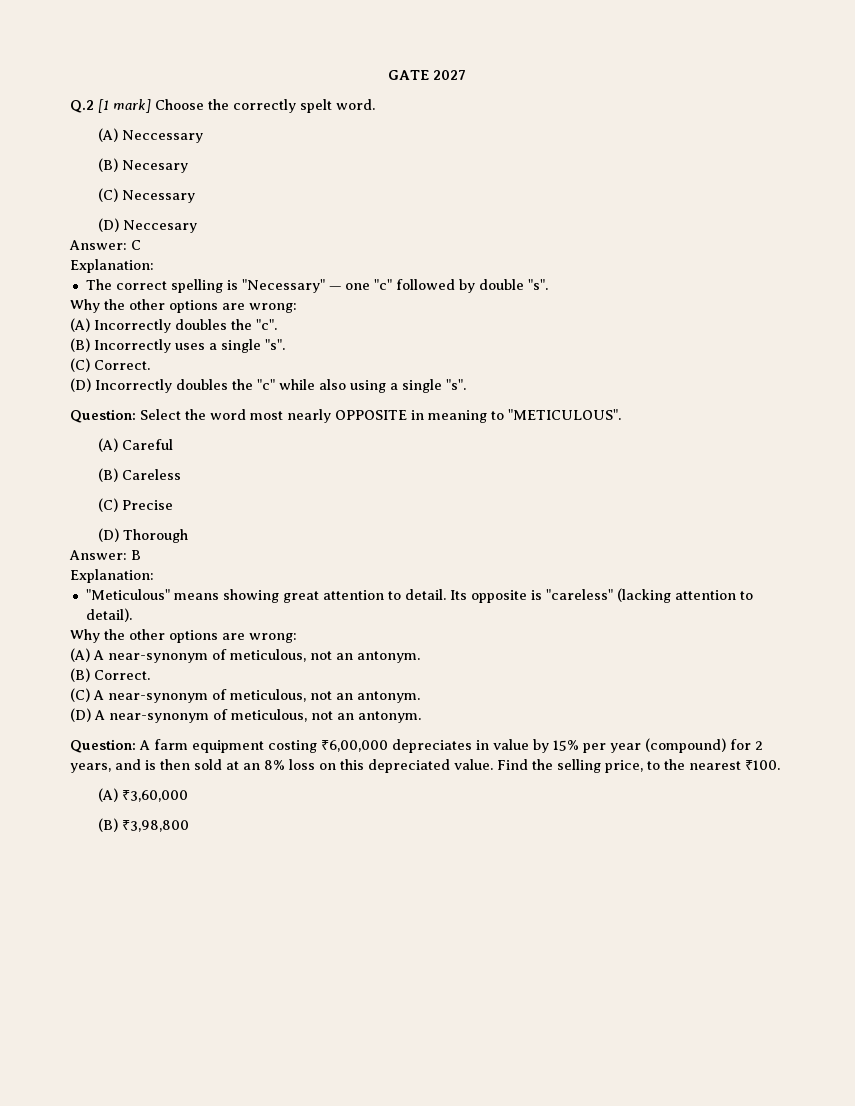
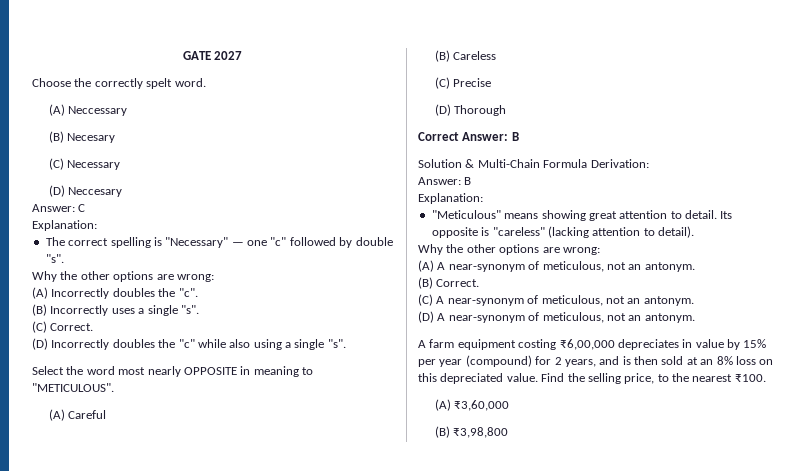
[70,99,151,113] Q.2 [1 mark] -> (243, 55) none
[70,409,136,423] Question: -> (346, 343) none
(189, 536) none -> [418,132,519,141] [418,159,649,168] // Correct Answer: B // Solution & Multi-Chain Formula Derivation:
[70,739,136,753] Question: -> (695, 318) none

